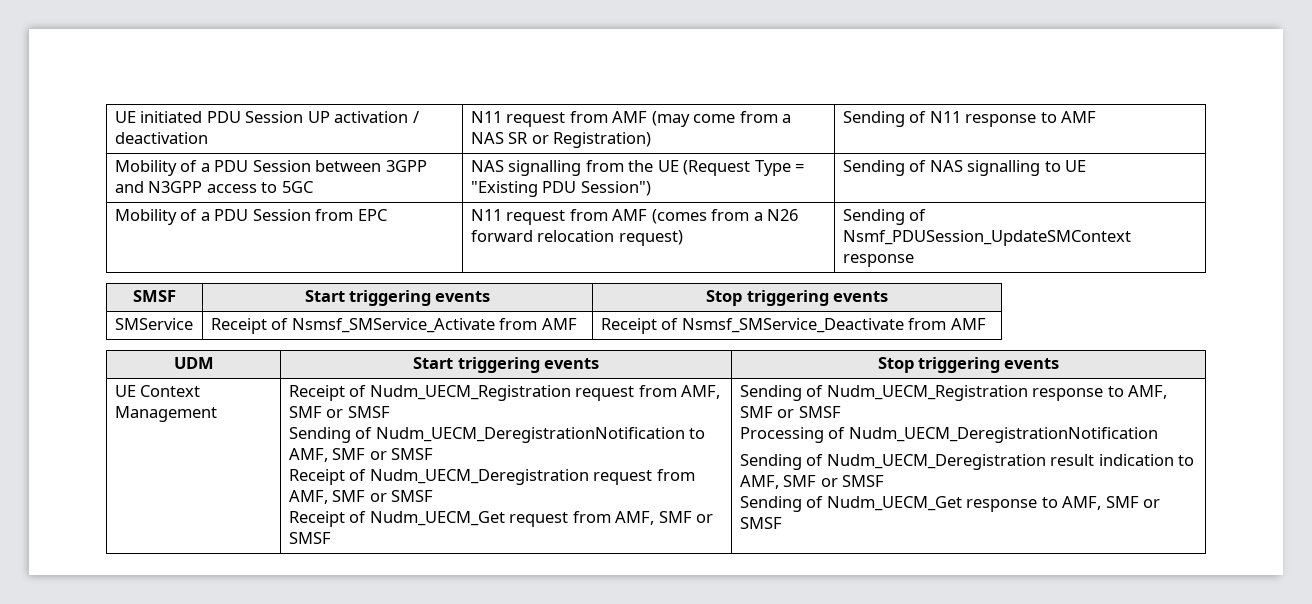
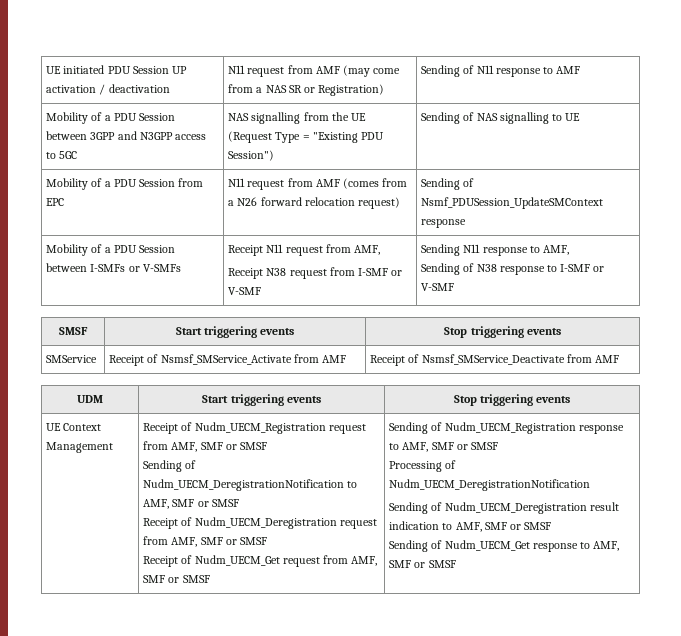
(914, 260) none -> [46,244,176,256] [46,263,181,272] [228,244,381,256] [228,267,403,279] [228,287,262,295] [421,244,570,256] [421,263,605,275] [421,283,455,291] // Mobility of a PDU Session between I-SMFs or V-SMFs | Receipt N11 request from AMF, // Receipt N38 request from I-SMF or V-SMF | Sending N11 response to AMF, // Sending of N38 response to I-SMF or V-SMF

